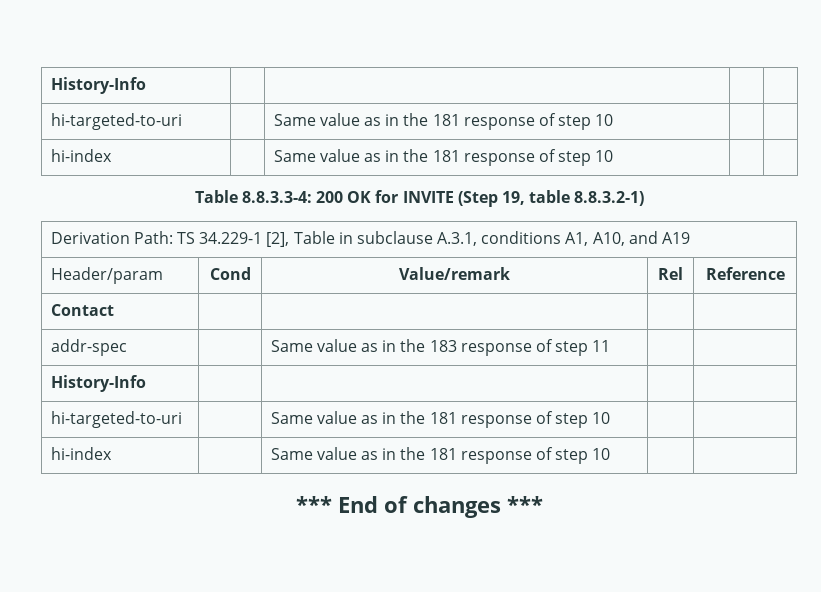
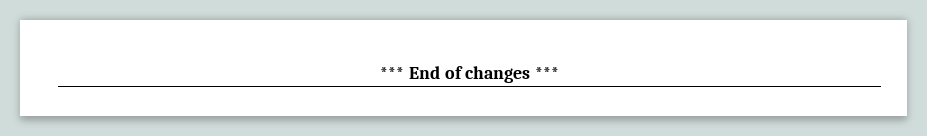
[50,77,146,94] [50,113,182,130] [273,113,614,130] [50,149,112,162] [273,149,614,166] [194,190,645,207] [50,231,690,247] [50,267,163,284] [209,267,251,280] [399,267,510,280] [658,267,683,280] [705,267,785,280] [50,304,114,316] [50,339,127,356] [270,339,611,356] [50,375,146,392] [50,411,182,428] [270,411,611,428] [50,447,112,460] [270,447,611,464] History-Info | | | | // hi-targeted-to-uri | | Same value as in the 181 response of step 10 | | // hi-index | | Same value as in the 181 response of step 10 | | // Table 8.8.3.3-4: 200 OK for INVITE (Step 19, table 8.8.3.2-1) // Derivation Path: TS 34.229-1 [2], Table in subclause A.3.1, conditions A1, A10, and A19 // Header/param | Cond | Value/remark | Rel | Reference // Contact | | | | // addr-spec | | Same value as in the 183 response of step 11 | | // History-Info | | | | // hi-targeted-to-uri | | Same value as in the 181 response of step 10 | | // hi-index | | Same value as in the 181 response of step 10 | | // -> (379, 73) none

